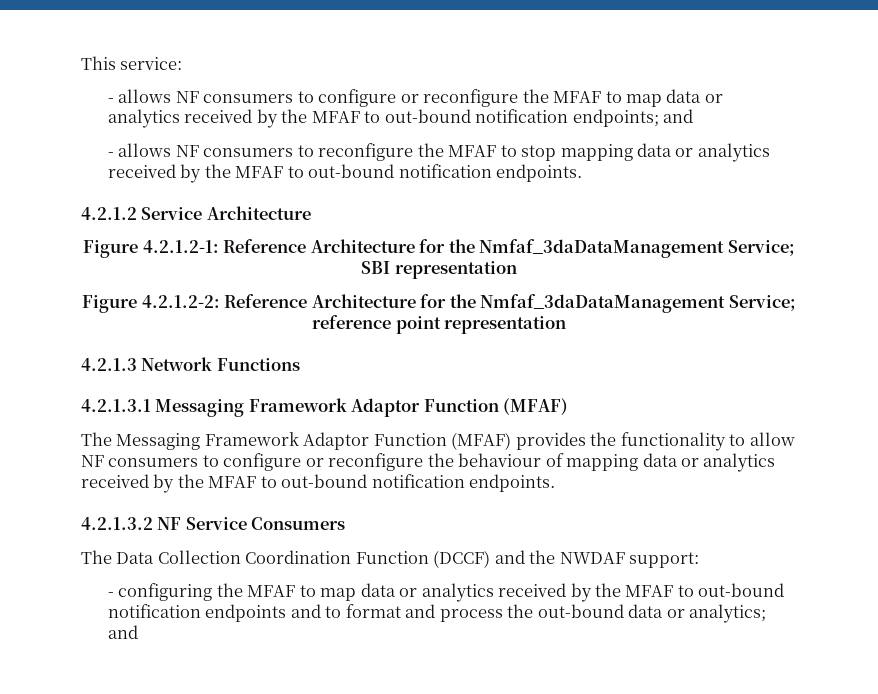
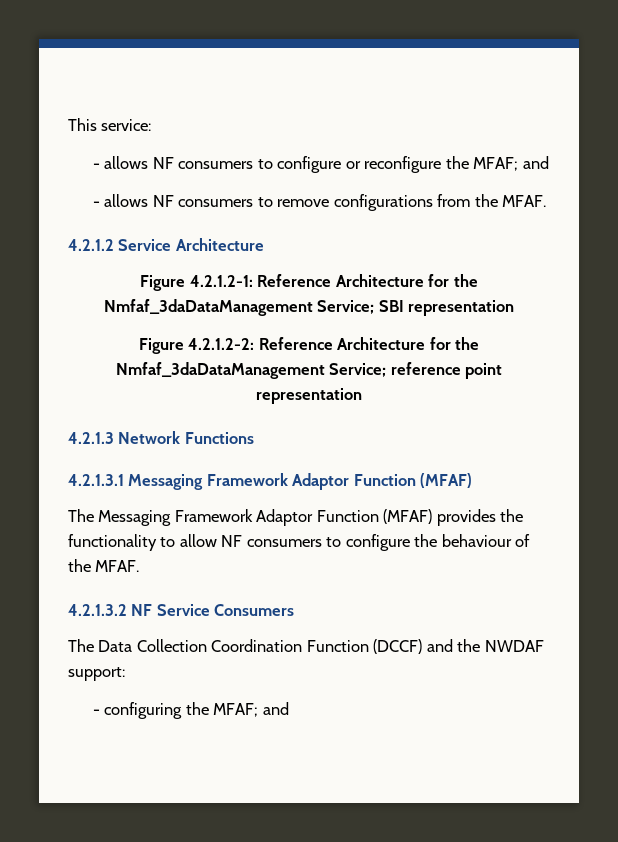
[553,89,723,107] [107,109,659,128] MFAF to map data or analytics received by the MFAF to out-bound notification endpoints; -> [473,157,519,171] MFAF;
[318,143,770,162] [107,164,583,183] reconfigure the MFAF to stop mapping data or analytics received by the MFAF to out-bound notification endpoints. -> [277,194,547,211] remove configurations from the MFAF.
[305,453,424,471] or reconfigure -> (410, 542) none
[566,453,776,472] [81,474,556,493] mapping data or analytics received by the MFAF to out-bound notification endpoints. -> [68,559,140,572] the MFAF.
[247,583,785,602] [107,604,766,623] MFAF to map data or analytics received by the MFAF to out-bound notification endpoints and to format and process the out-bound data or analytics; -> [213,703,259,717] MFAF;

